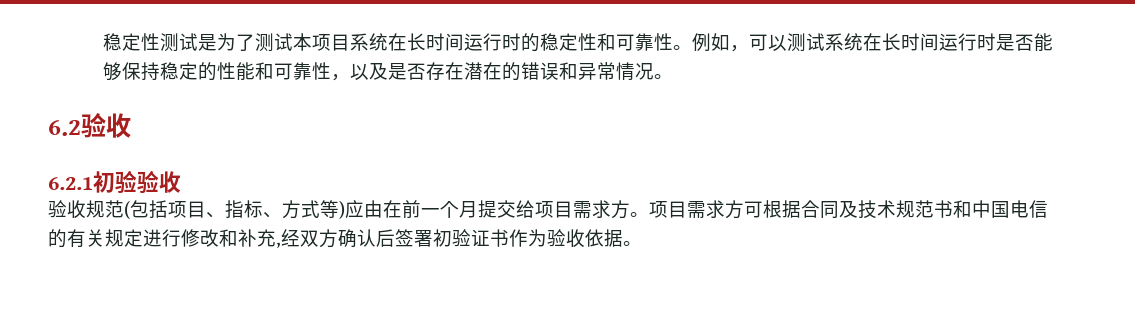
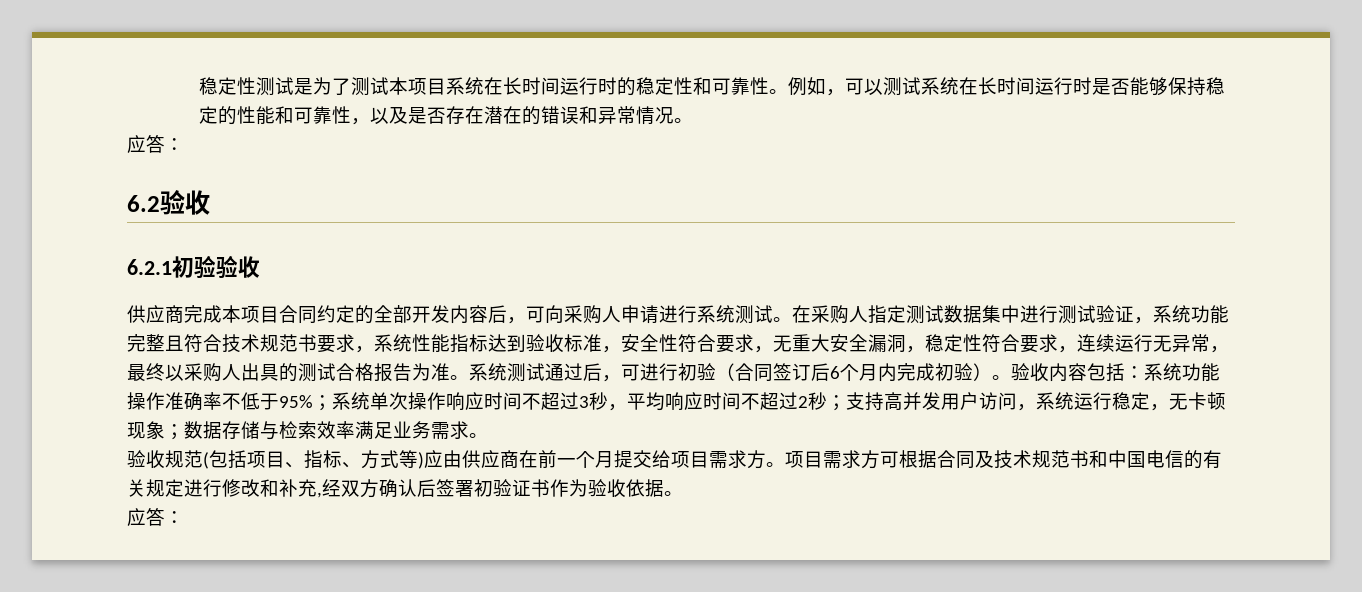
(674, 76) none -> [127,135,184,153] // 应答：
(181, 182) none -> [127,305,1229,324] [127,334,1229,353] [127,363,1220,382] [127,392,1226,411] [127,421,488,440] // 供应商完成本项目合同约定的全部开发内容后，可向采购人申请进行系统测试。在采购人指定测试数据集中进行测试验证，系统功能完整且符合技术规范书要求，系统性能指标达到验收标准，安全性符合要求，无重大安全漏洞，稳定性符合要求，连续运行无异常，最终以采购人出具的测试合格报告为准。系统测试通过后，可进行初验（合同签订后6个月内完成初验）。验收内容包括：系统功能操作准确率不低于95%；系统单次操作响应时间不超过3秒，平均响应时间不超过2秒；支持高并发用户访问，系统运行稳定，无卡顿现象；数据存储与检索效率满足业务需求。
(383, 209) none -> [462,450,519,468] 供应商
(642, 243) none -> [127,508,184,526] // 应答：

